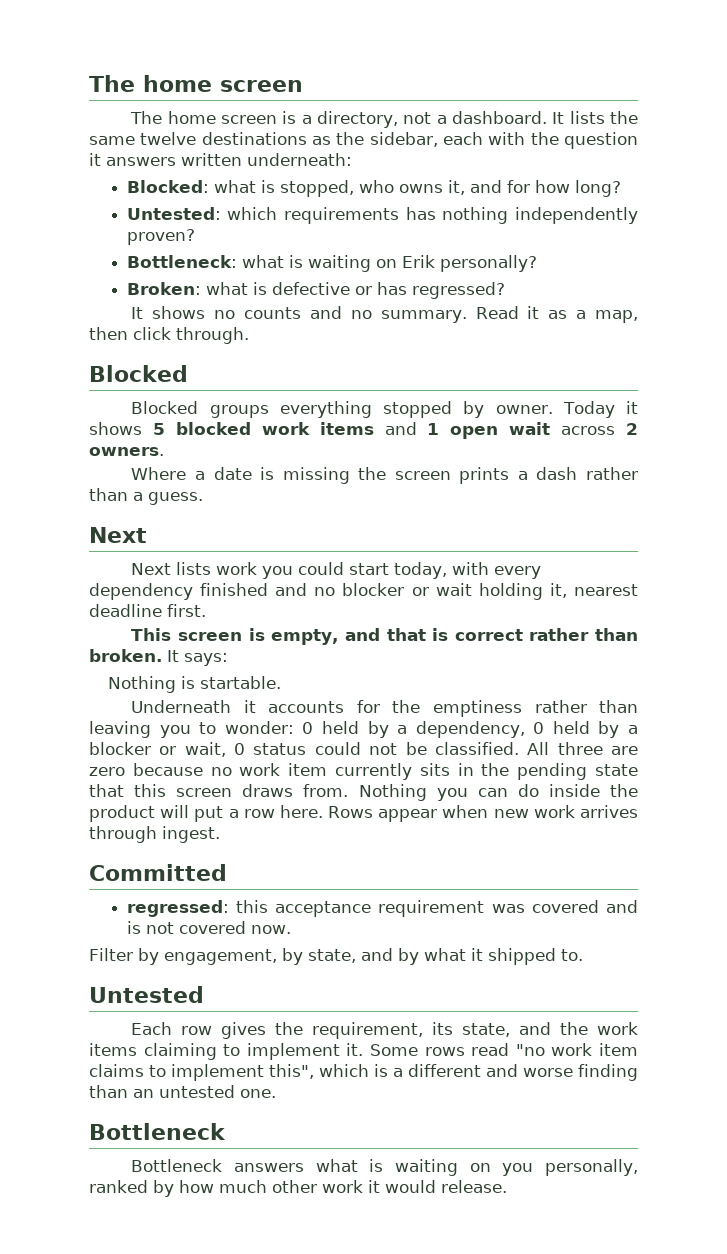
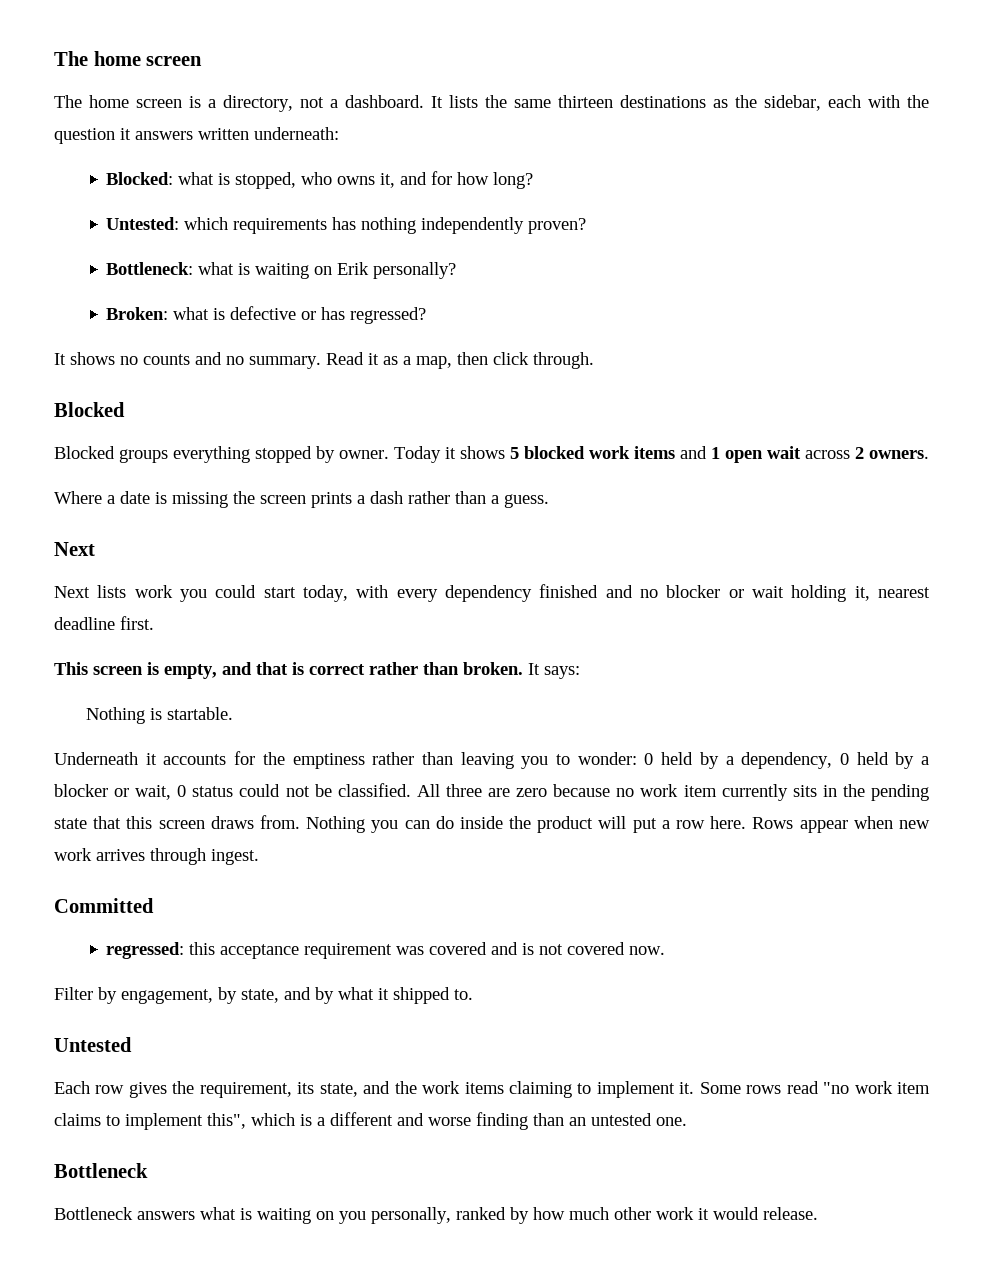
[140,132,197,145] twelve -> [558,95,613,108] thirteen

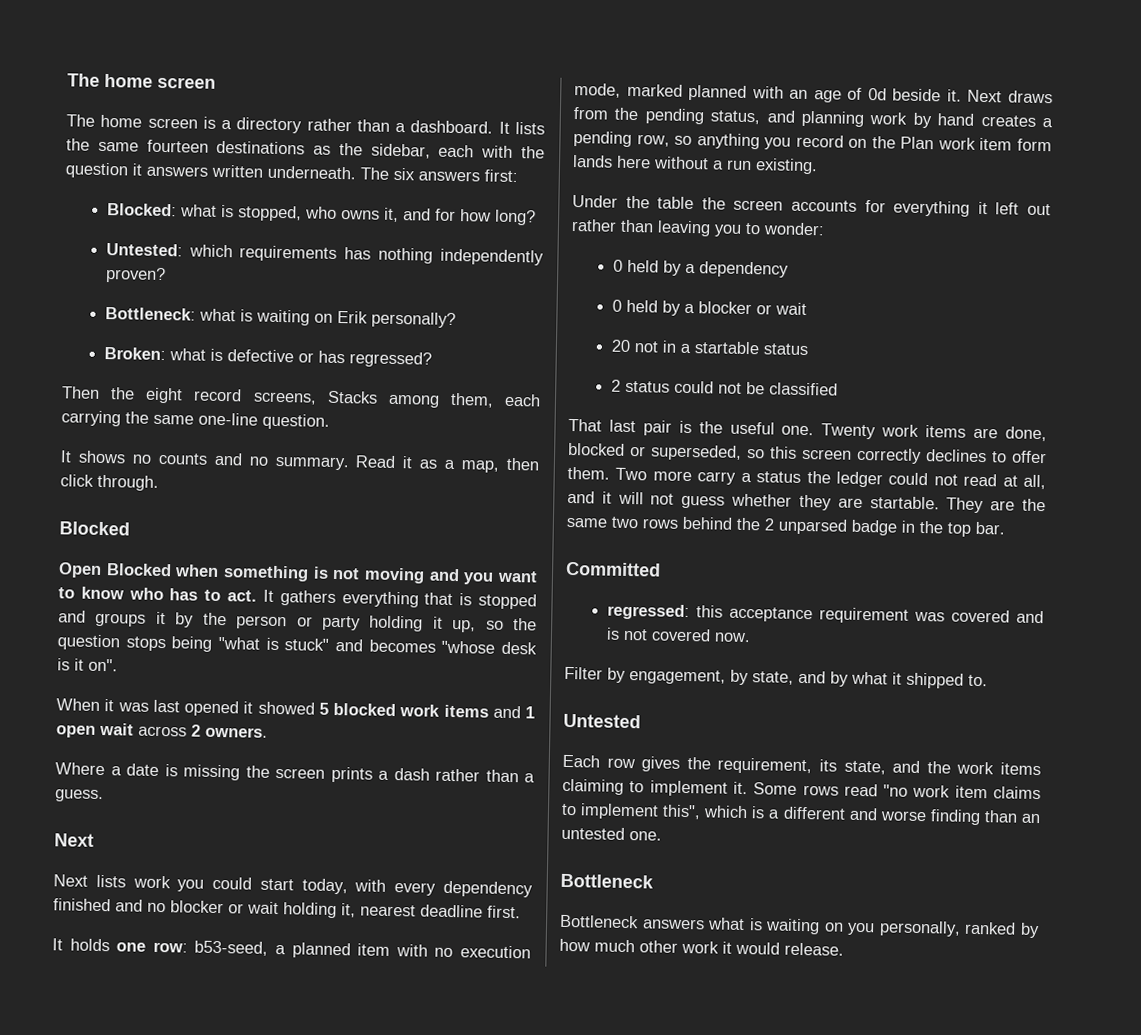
[223,95,324,112] directory, not -> [236,117,390,134] directory rather than
[558,95,613,108] thirteen -> [146,139,209,153] fourteen
[254,127,339,140] underneath: -> [267,165,518,183] underneath. The six answers first:
(427, 315) none -> [61,386,541,408] [61,410,330,430] // Then the eight record screens, Stacks among them, each carrying the same one-line question.
[54,446,505,463] Blocked groups everything stopped by owner. Today it shows -> [58,562,538,585] [58,586,537,610] [58,610,537,633] [57,634,537,655] [57,658,118,672] [56,698,315,717] Open Blocked when something is not moving and you want to know who has to act. It gathers everything that is stopped and groups it by the person or party holding it up, so the question stops being "what is stuck" and becomes "whose desk is it on". // When it was last opened it showed
[54,662,580,679] [86,707,234,724] [54,751,365,769] This screen is empty, and that is correct rather than broken. It says: // Nothing is startable. // Underneath it accounts for the emptiness -> [52,938,532,959] [574,83,1053,104] [573,107,1053,129] [573,130,1052,152] [572,154,818,175] [572,194,1051,217] It holds one row: b53-seed, a planned item with no execution mode, marked planned with an age of 0d beside it. Next draws from the pending status, and planning work by hand creates a pending row, so anything you record on the Plan work item form lands here without a run existing. // Under the table the screen accounts for everything it left out
[644,752,833,769] 0 held by a dependency, -> [612,259,789,278] // 0 held by a dependency //
[135,783,929,801] [54,815,930,833] [54,848,259,865] wait, 0 status could not be classified. All three are zero because no work item currently sits in the pending state that this screen draws from. Nothing you can do inside the product will put a row here. Rows appear when new work arrives through ingest. -> [774,302,807,316] [610,339,809,356] [610,379,838,396] [568,418,1047,442] [568,442,1047,464] [567,466,1046,490] [567,490,1046,514] [566,516,1005,537] wait // 20 not in a startable status // 2 status could not be classified // That last pair is the useful one. Twenty work items are done, blocked or superseded, so this screen correctly declines to offer them. Two more carry a status the ledger could not read at all, and it will not guess whether they are startable. They are the same two rows behind the 2 unparsed badge in the top bar.

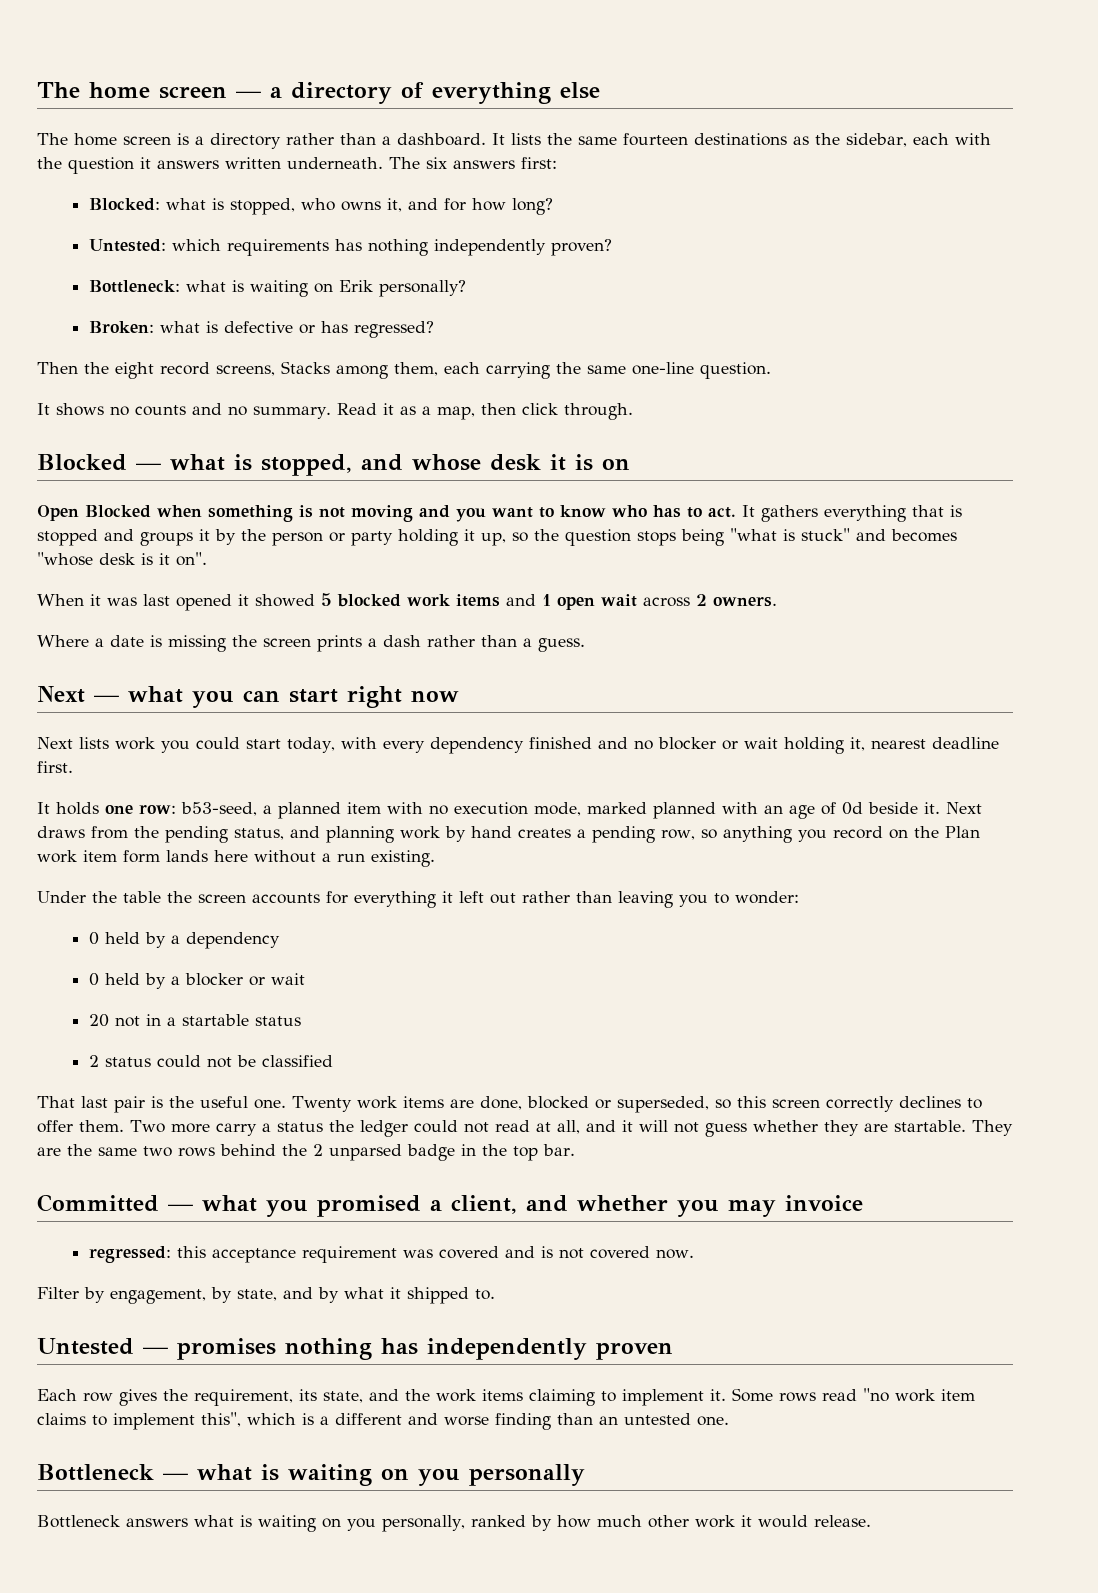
[67,73,216,89] The home screen -> [37,82,600,104] The home screen — a directory of everything else
(130, 528) none -> [136,454,630,476] — what is stopped, and whose desk it is on
(94, 840) none -> [94,686,459,708] — what you can start right now
(661, 569) none -> [168,1195,863,1217] — what you promised a client, and whether you may invoice
(641, 721) none -> [143,1338,673,1360] — promises nothing has independently proven
(654, 881) none -> [163,1464,585,1486] — what is waiting on you personally

